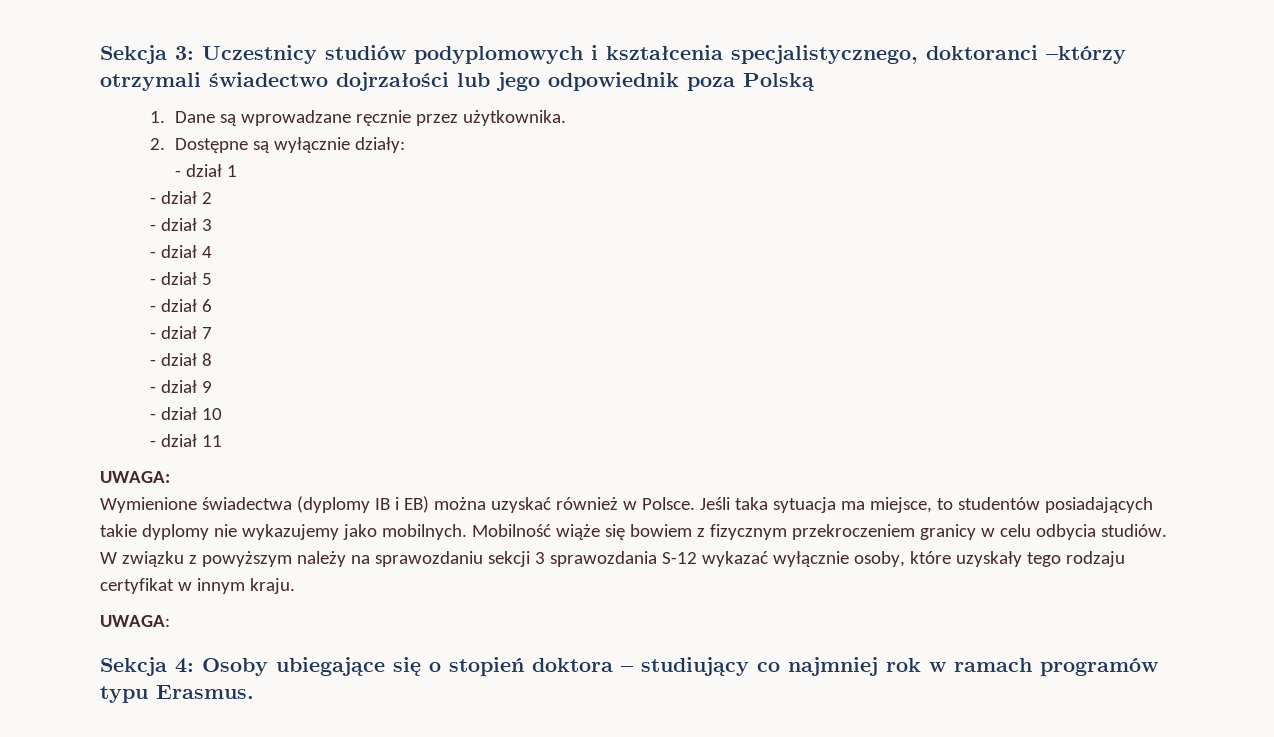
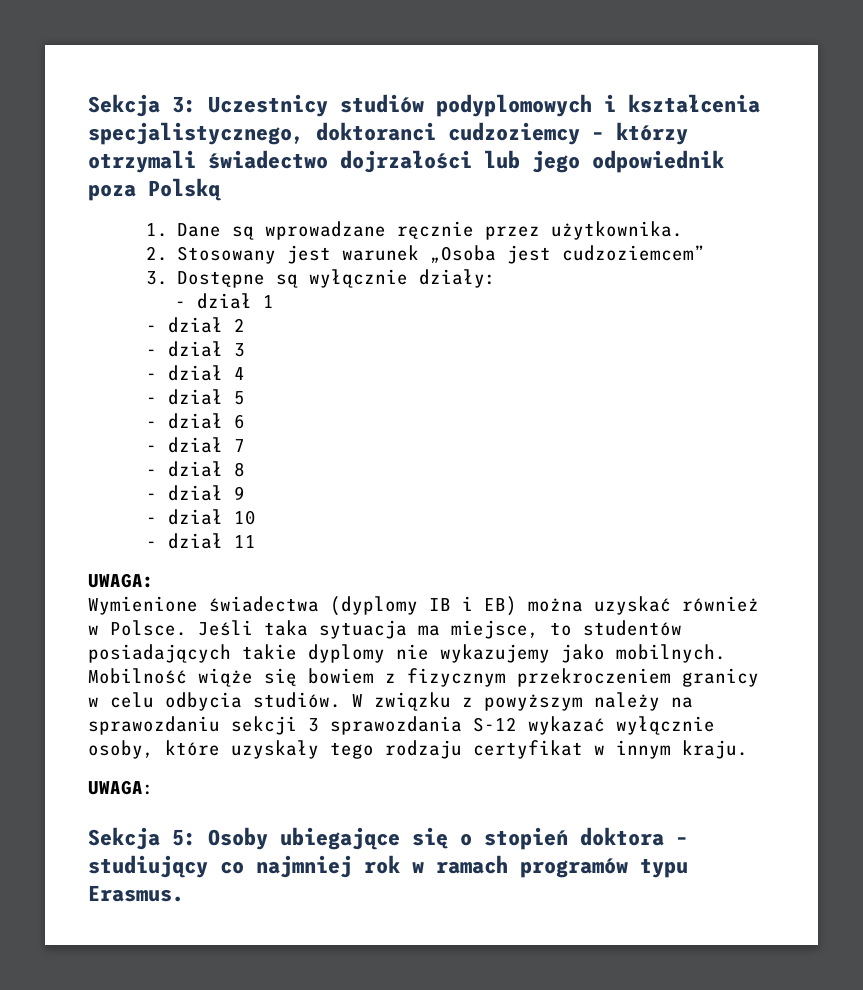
[1046,46,1126,64] –którzy -> [448,122,688,145] cudzoziemcy – którzy
(166, 144) none -> [177,245,706,264] [145,271,168,285] Stosowany jest warunek „Osoba jest cudzoziemcem” // 3.
[175,658,194,673] 4: -> [172,829,196,846] 5:

